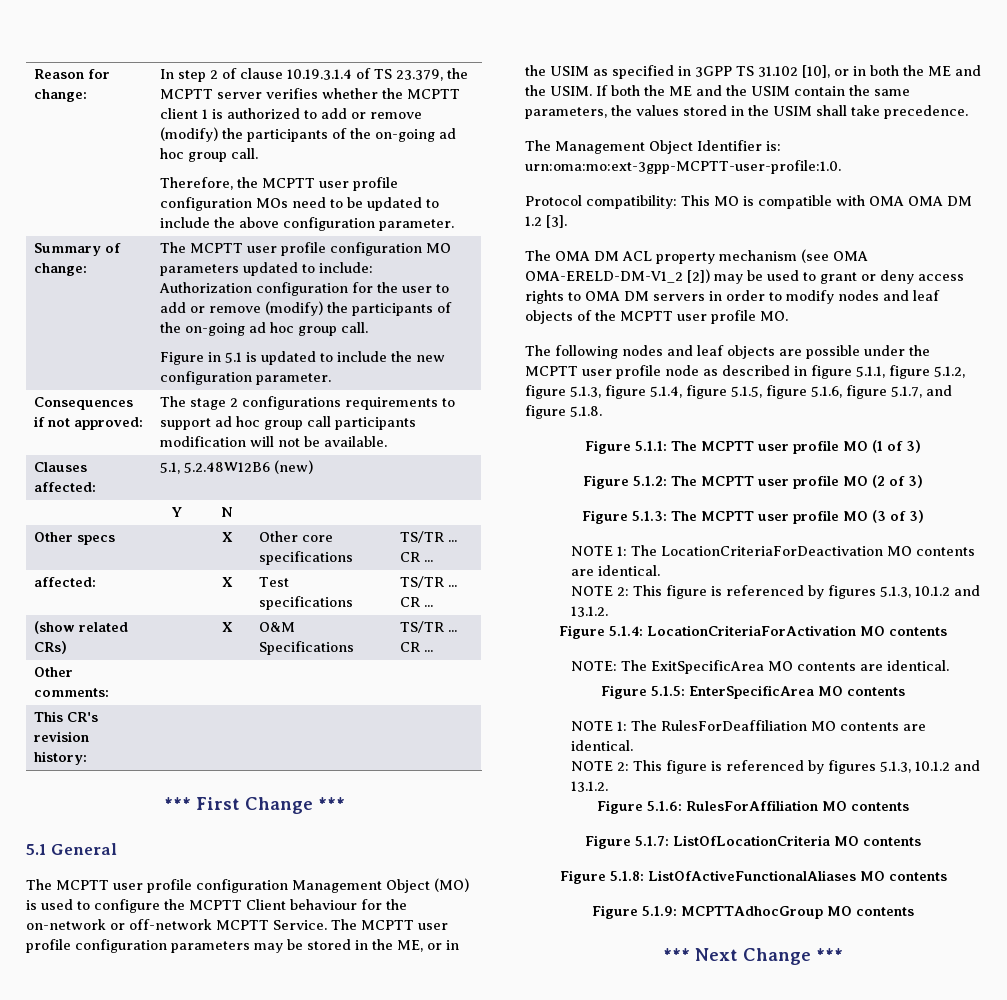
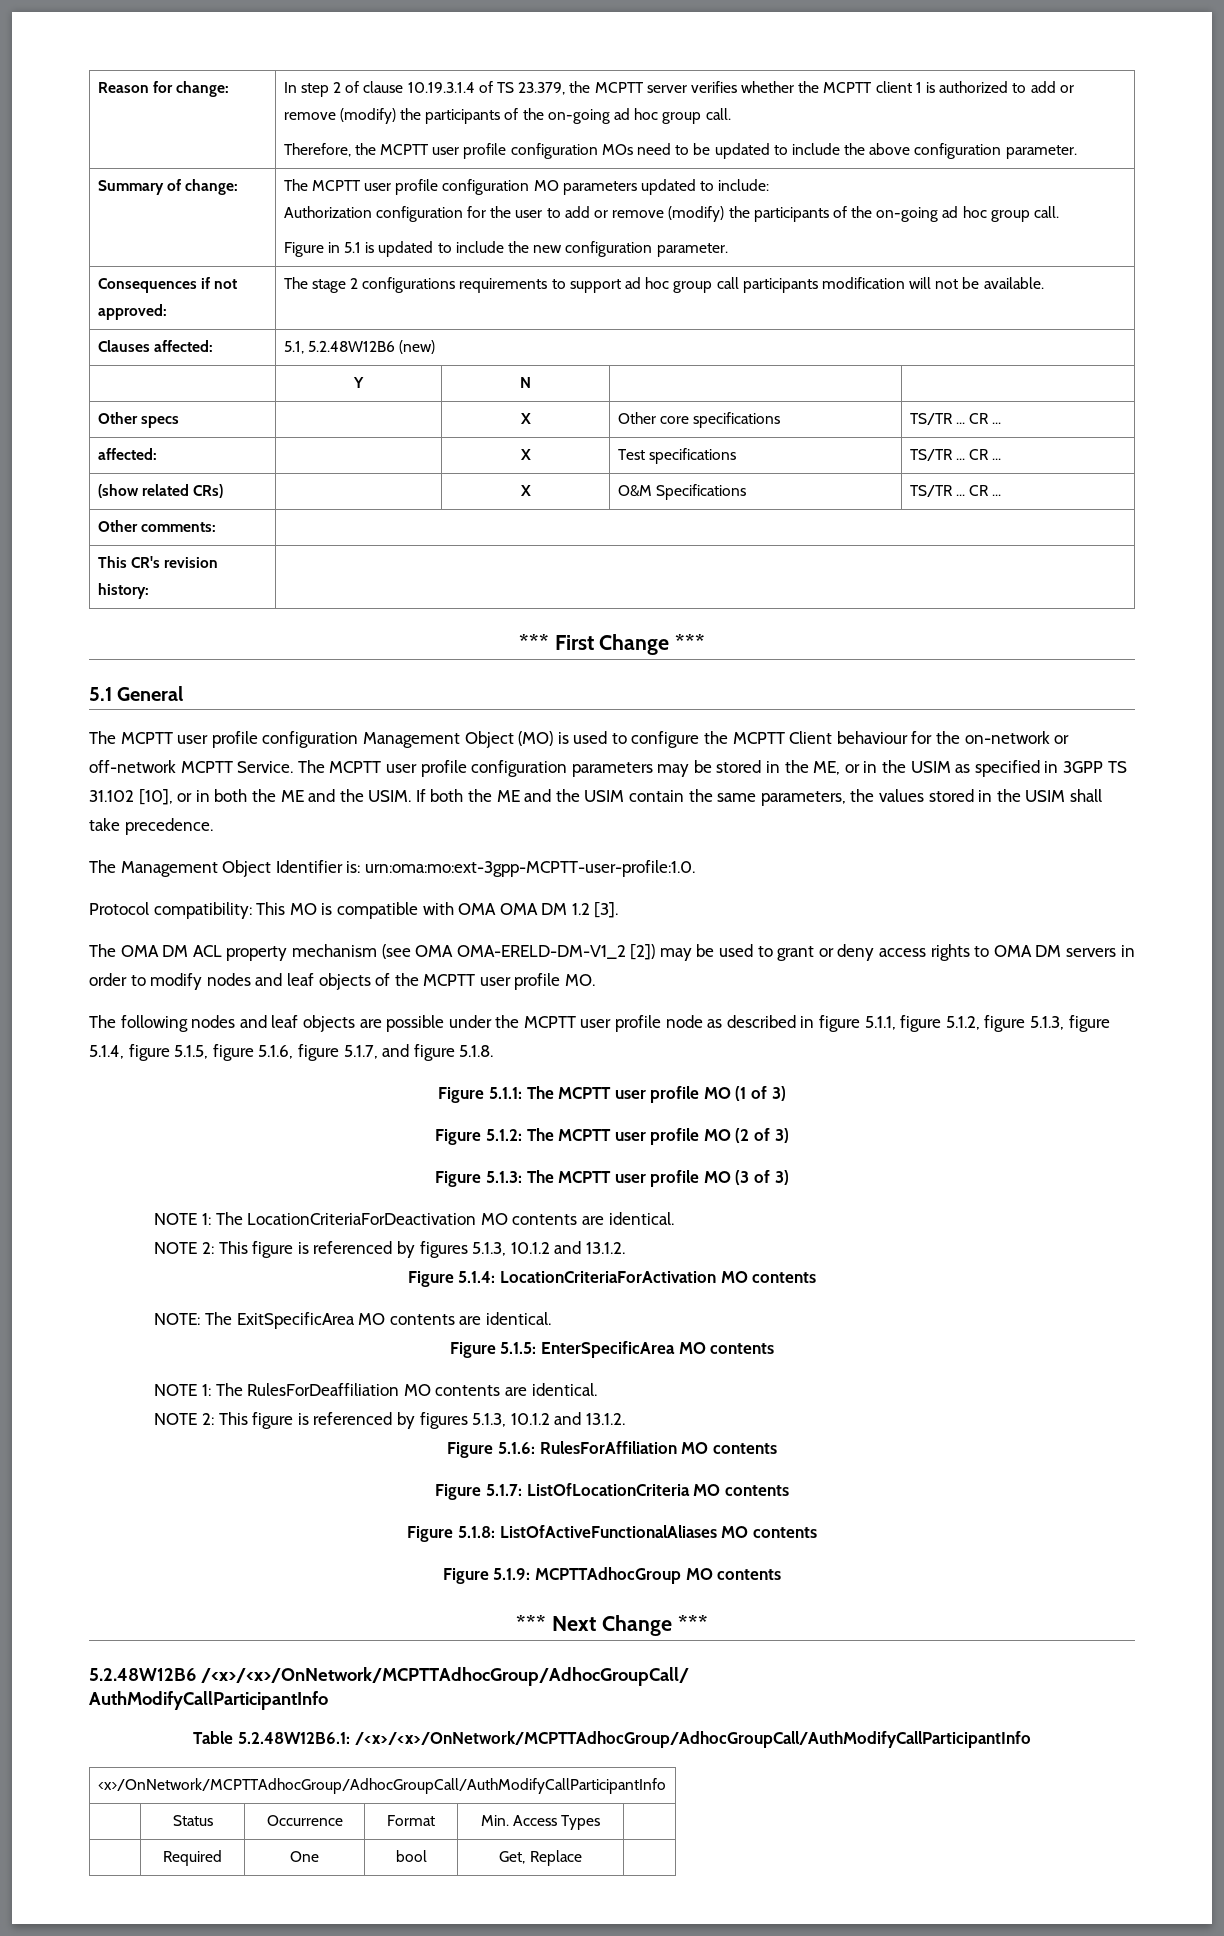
(843, 954) none -> [89,1667,689,1686] [89,1691,328,1710] [193,1731,1031,1748] [97,1778,666,1794] [172,1815,213,1826] [266,1815,343,1826] [387,1815,435,1826] [480,1815,601,1830] [163,1850,222,1866] [290,1851,319,1862] [395,1850,427,1862] [499,1850,582,1866] // 5.2.48W12B6 /<x>/<x>/OnNetwork/MCPTTAdhocGroup/AdhocGroupCall/ // AuthModifyCallParticipantInfo // Table 5.2.48W12B6.1: /<x>/<x>/OnNetwork/MCPTTAdhocGroup/AdhocGroupCall/AuthModifyCallParticipantInfo // <x>/OnNetwork/MCPTTAdhocGroup/AdhocGroupCall/AuthModifyCallParticipantInfo // | Status | Occurrence | Format | Min. Access Types | // | Required | One | bool | Get, Replace |

